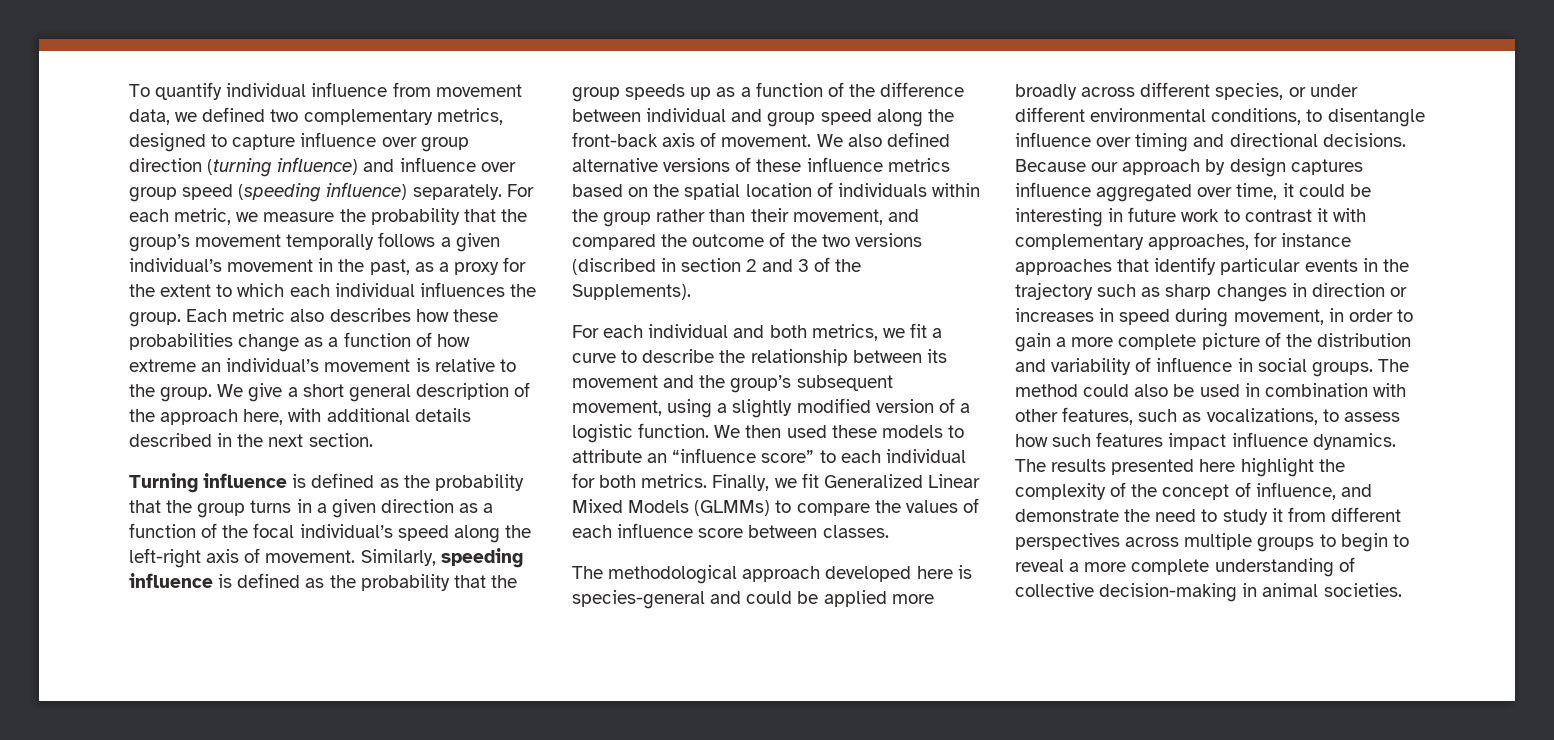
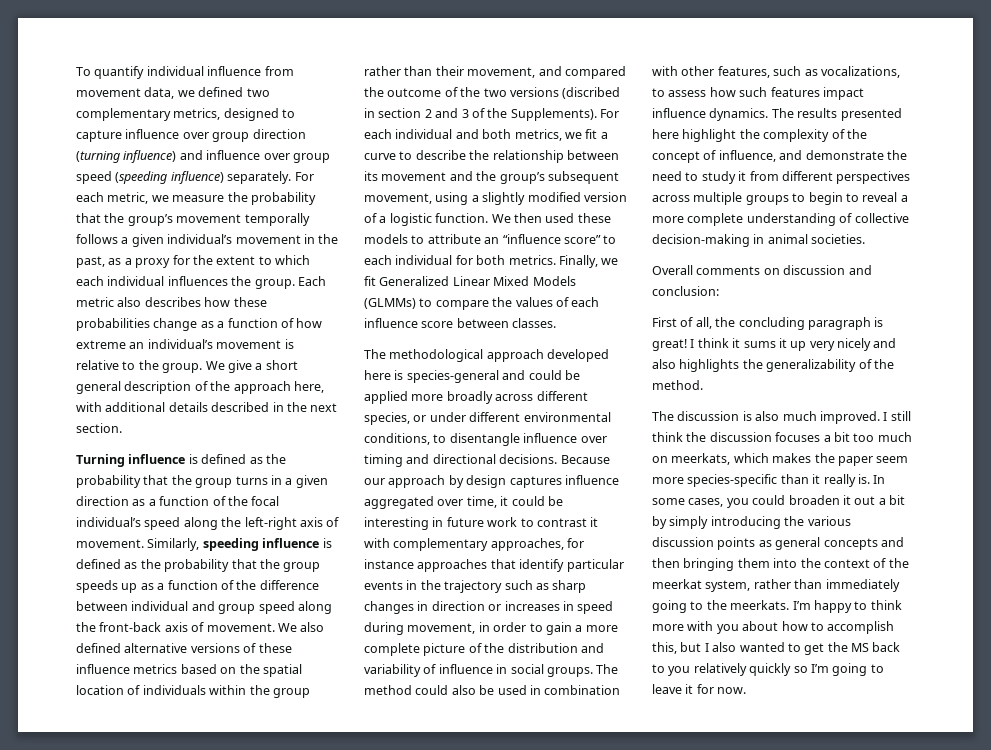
(691, 292) // -> (597, 114) none
(1402, 590) none -> [652,265,872,275] [652,286,719,296] [652,317,884,330] [652,338,897,351] [652,359,894,372] [652,380,703,390] [652,411,911,424] [652,432,912,442] [652,453,909,466] [652,474,886,487] [652,495,905,508] [652,516,851,529] [652,537,904,550] [652,558,909,571] [652,579,900,592] [652,600,902,613] [652,621,895,634] [652,642,901,655] [652,663,884,676] [652,684,747,694] // Overall comments on discussion and conclusion: // First of all, the concluding paragraph is great! I think it sums it up very nicely and also highlights the generalizability of the method. // The discussion is also much improved. I still think the discussion focuses a bit too much on meerkats, which makes the paper seem more species-specific than it really is. In some cases, you could broaden it out a bit by simply introducing the various discussion points as general concepts and then bringing them into the context of the meerkat system, rather than immediately going to the meerkats. I’m happy to think more with you about how to accomplish this, but I also wanted to get the MS back to you relatively quickly so I’m going to leave it for now.

